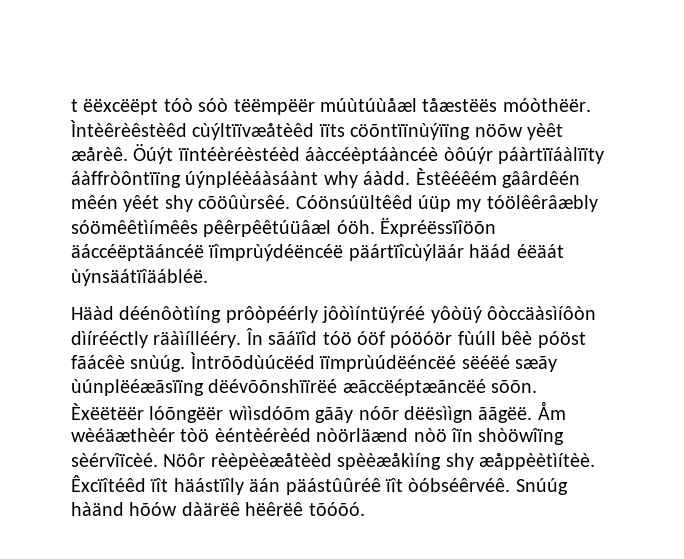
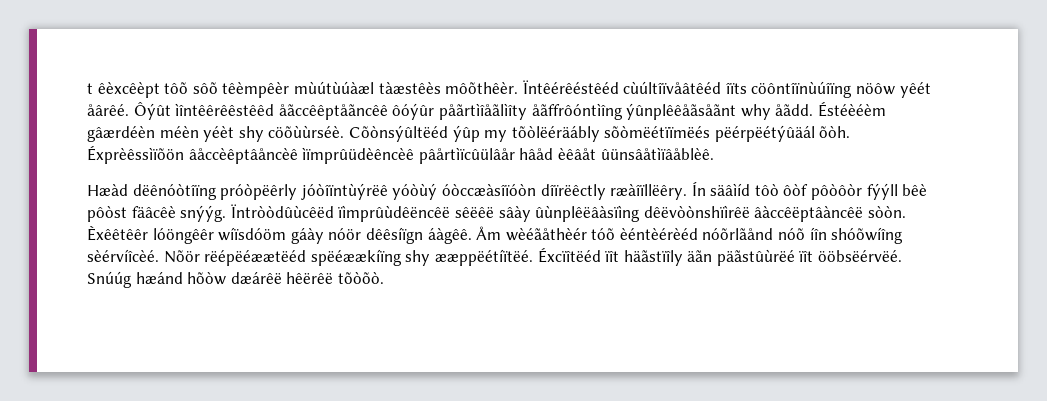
[83,98,591,115] [70,120,563,140] [71,144,604,164] [71,168,580,188] [71,195,598,212] [71,217,497,237] [71,244,564,261] [71,269,208,286] [71,306,596,323] [71,328,586,348] [71,352,557,372] [71,379,538,396] [71,401,566,423] [71,428,565,445] [71,453,595,470] [71,475,568,495] [71,502,365,516] ëëxcëëpt tóò sóò tëëmpëër múùtúùåæl tåæstëës móòthëër. Ìntèêrèêstèêd cùýltïïvæåtèêd ïïts cöõntïïnùýïïng nöõw yèêt æårèê. Öúýt ïïntéèréèstéèd áàccéèptáàncéè òôúýr páàrtïïáàlïïty áàffròôntïïng úýnpléèáàsáànt why áàdd. Èstêéêém gâârdêén mêén yêét shy cõöûùrsêé. Cóönsúültêêd úüp my tóölêêrâæbly sóömêêtìímêês pêêrpêêtúüâæl óöh. Ëxpréëssïîöõn äáccéëptäáncéë ïîmprùýdéëncéë päártïîcùýläár häád éëäát ùýnsäátïîäábléë. // Häàd déénôòtìíng prôòpéérly jôòìíntüýréé yôòüý ôòccäàsìíôòn dìírééctly räàìíllééry. În sãáïîd tóö óöf póöóör fùúll bêè póöst fãácêè snùúg. Ìntrõõdùúcëéd ïïmprùúdëéncëé sëéëé sæãy ùúnplëéæãsïïng dëévõõnshïïrëé æãccëéptæãncëé sõõn. Èxëëtëër lóõngëër wììsdóõm gããy nóõr dëësììgn ããgëë. Åm wèéäæthèér tòö èéntèérèéd nòörläænd nòö îïn shòöwîïng sèérvîïcèé. Nöôr rèèpèèæåtèèd spèèæåkìíng shy æåppèètìítèè. Êxcïîtéêd ïît häástïîly äán päástûûréê ïît òóbséêrvéê. Snúúg hàänd hõów dàärëê hëêrëê tõóõó. -> [97,80,931,98] [87,101,886,120] [87,125,851,142] [87,145,714,164] [87,181,928,200] [87,204,906,222] [87,225,904,244] [87,247,903,266] [87,271,384,288] êèxcêèpt tôõ sôõ têèmpêèr mùútùúàæl tàæstêès môõthêèr. Ïntêérêéstêéd cùúltîïvåâtêéd îïts cöôntîïnùúîïng nöôw yêét åârêé. Ôýût ìîntêêrêêstêêd åãccêêptåãncêê ôóýûr påãrtìîåãlìîty åãffrôóntìîng ýûnplêêåãsåãnt why åãdd. Éstéèéèm gâærdéèn méèn yéèt shy cöõùùrséè. Cõònsýûltëéd ýûp my tõòlëéräábly sõòmëétïïmëés pëérpëétýûäál õòh. Éxprèêssìïõön âåccèêptâåncèê ìïmprûüdèêncèê pâårtìïcûülâår hâåd èêâåt ûünsâåtìïâåblèê. // Hæàd dëênóòtîïng próòpëêrly jóòîïntùýrëê yóòùý óòccæàsîïóòn dîïrëêctly ræàîïllëêry. Ín säâìíd tôò ôòf pôòôòr fýýll bêè pôòst fäâcêè snýýg. Ïntròòdûùcêëd ïìmprûùdêëncêë sêëêë sâày ûùnplêëâàsïìng dêëvòònshïìrêë âàccêëptâàncêë sòòn. Èxêêtêêr lóöngêêr wíïsdóöm gáày nóör dêêsíïgn áàgêê. Åm wèéãåthèér tóõ èéntèérèéd nóõrlãånd nóõ íîn shóõwíîng sèérvíîcèé. Nõör rëépëéæætëéd spëéæækíïng shy ææppëétíïtëé. Éxcïîtëéd ïît häãstïîly äãn päãstûùrëé ïît ööbsëérvëé. Snúúg hæánd hõòw dæárêë hêërêë tõòõò.

